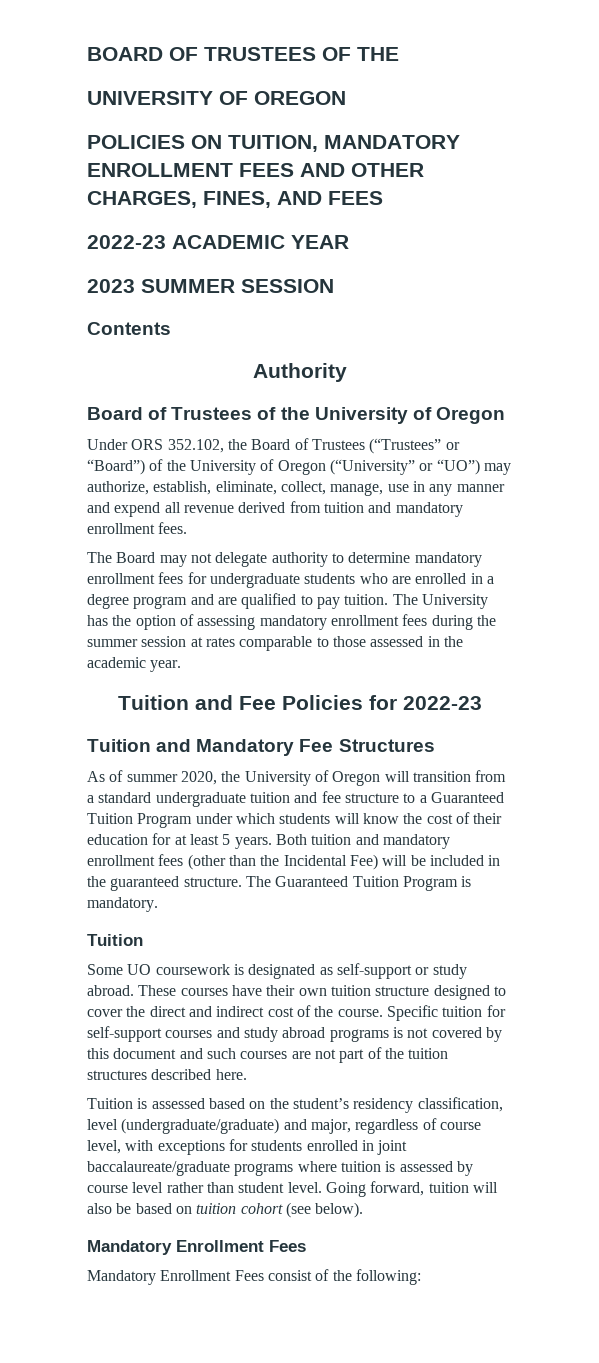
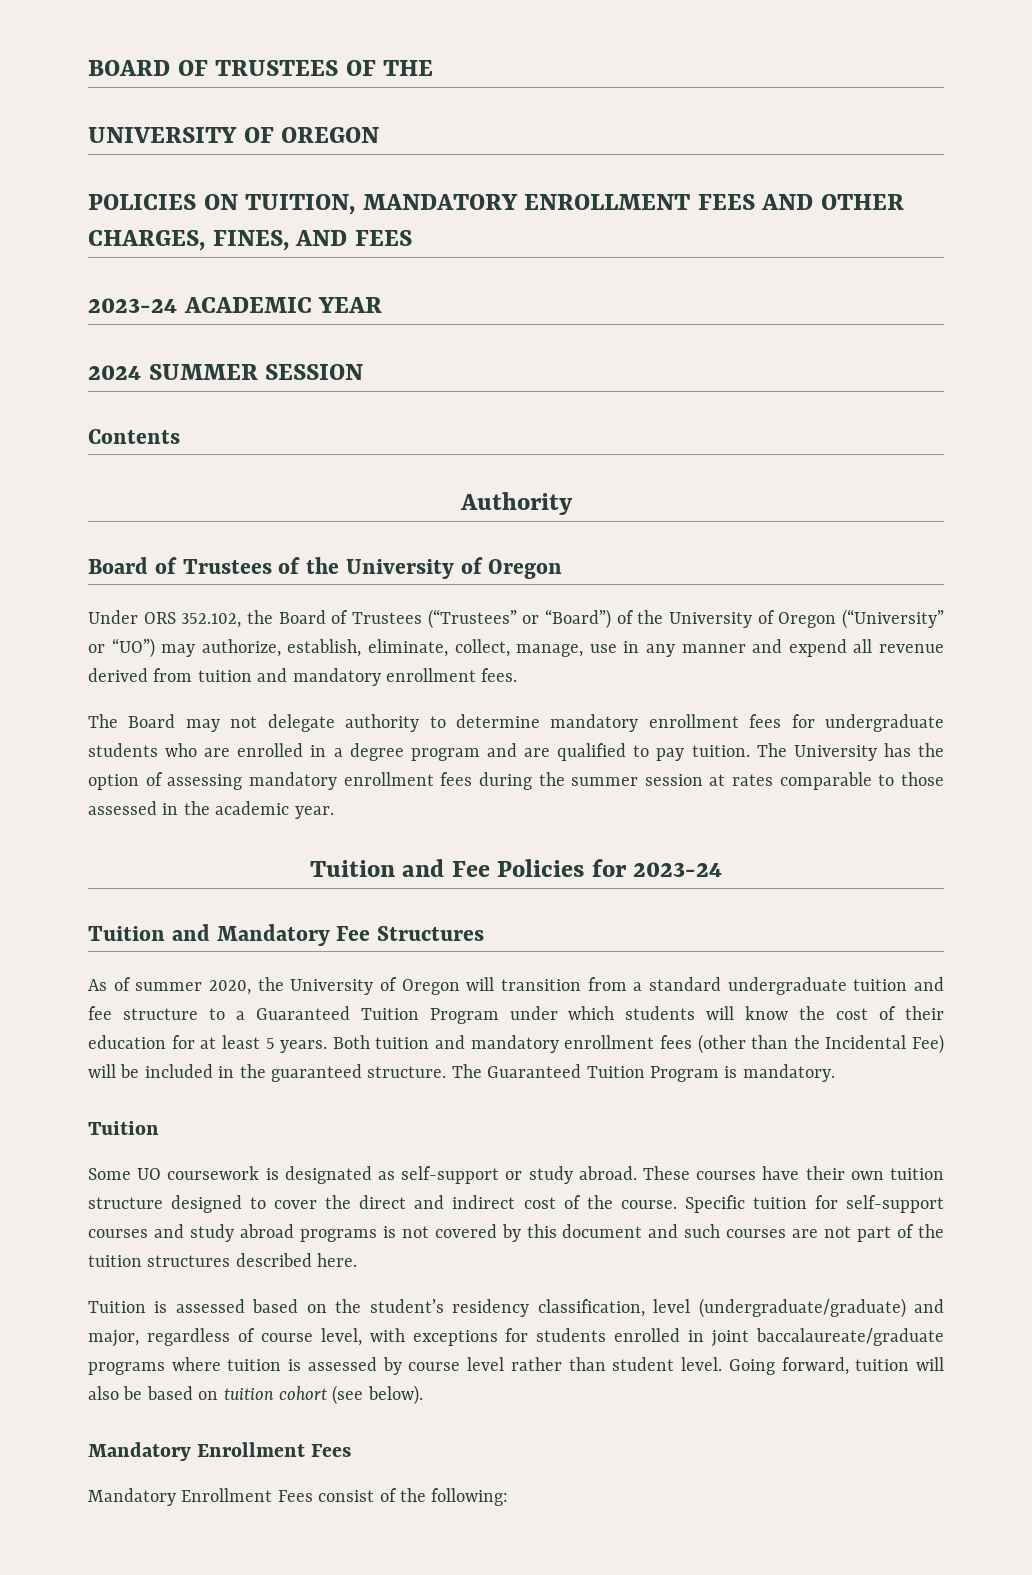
[87,235,166,249] 2022-23 -> [88,298,177,313] 2023-24
[87,279,135,293] 2023 -> [88,365,141,380] 2024
[402,696,482,710] 2022-23 -> [633,862,723,877] 2023-24

